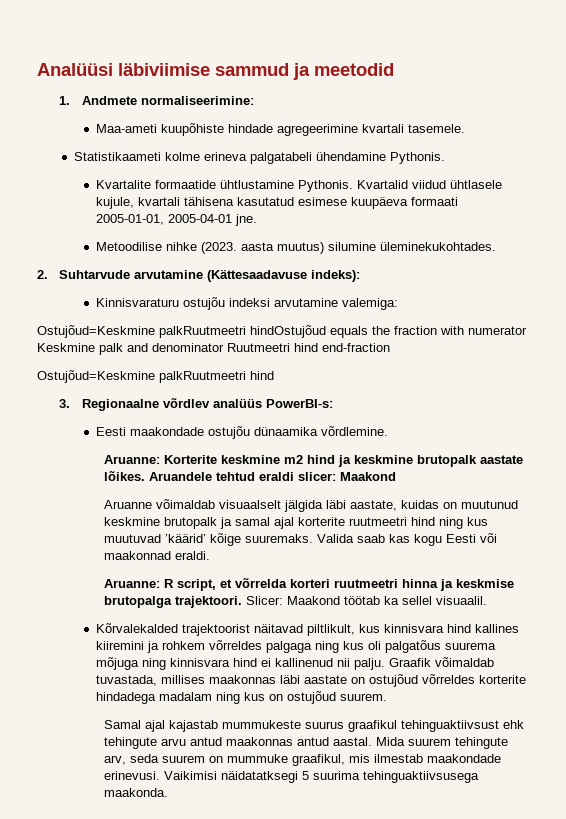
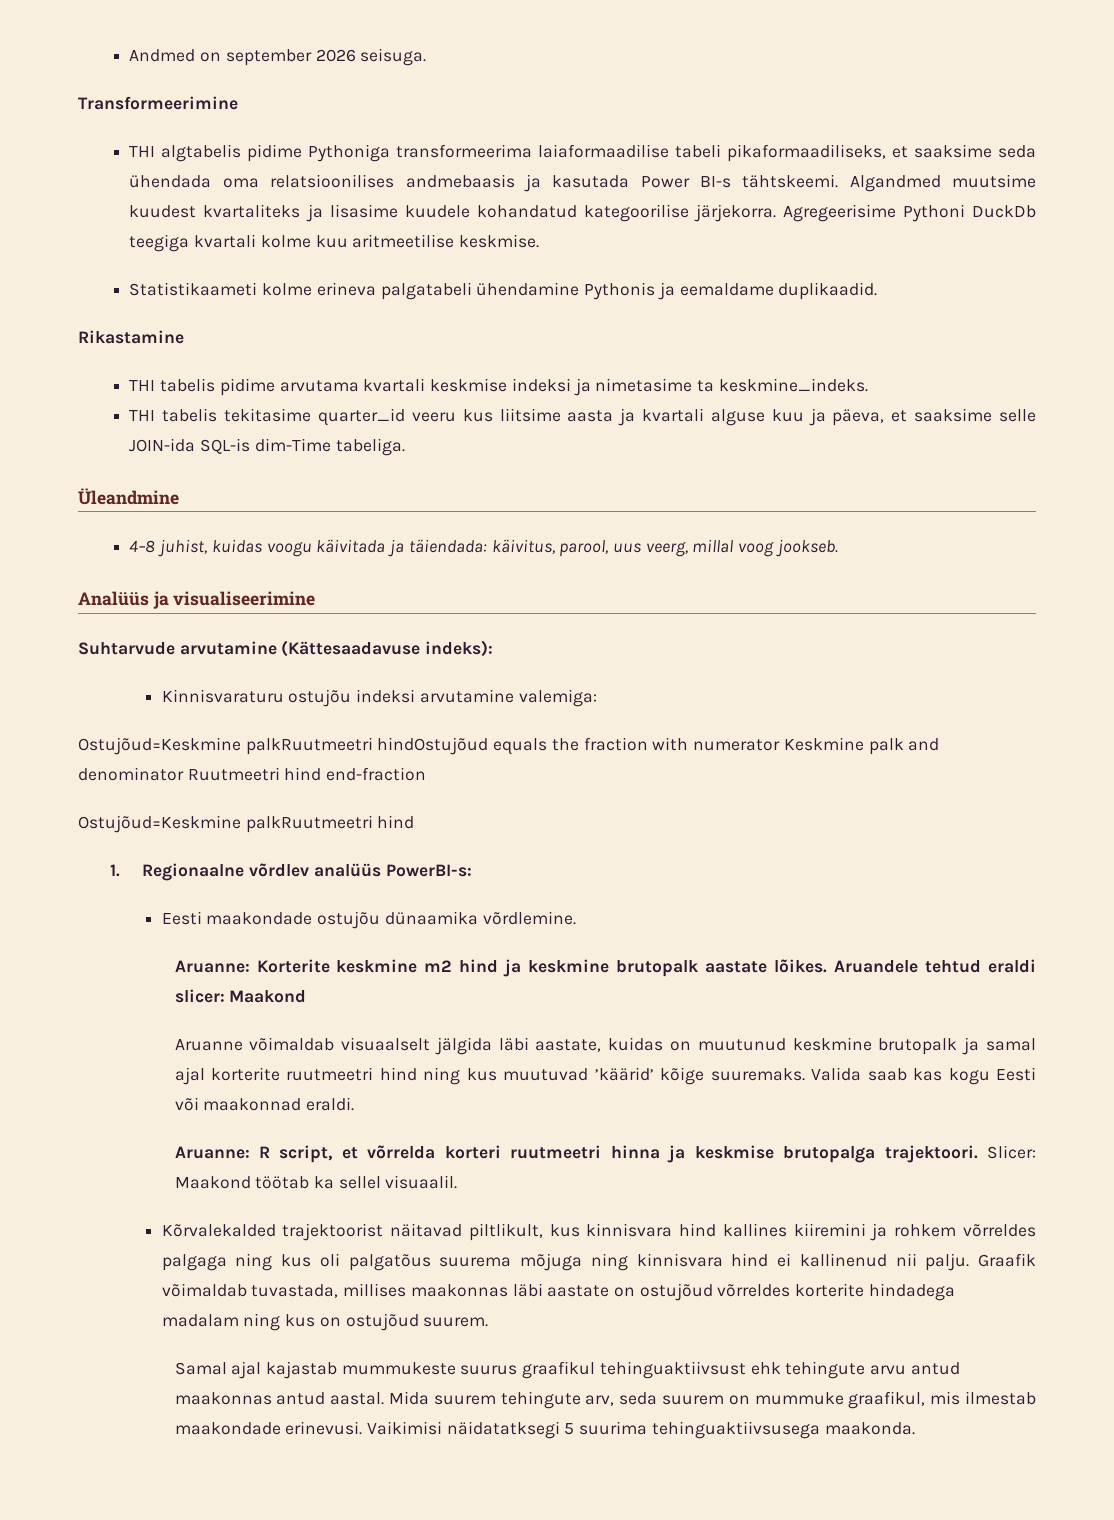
[37,63,394,80] [59,96,254,105] [96,123,466,136] Analüüsi läbiviimise sammud ja meetodid // 1. Andmete normaliseerimine: // Maa-ameti kuupõhiste hindade agregeerimine kvartali tasemele. -> [129,48,427,66] [78,96,238,110] [129,144,1036,162] [129,174,1036,192] [129,204,1037,222] [129,234,540,252] Andmed on september 2026 seisuga. // Transformeerimine // THI algtabelis pidime Pythoniga transformeerima laiaformaadilise tabeli pikaformaadiliseks, et saaksime seda ühendada oma relatsioonilises andmebaasis ja kasutada Power BI-s tähtskeemi. Algandmed muutsime kuudest kvartaliteks ja lisasime kuudele kohandatud kategoorilise järjekorra. Agregeerisime Pythoni DuckDb teegiga kvartali kolme kuu aritmeetilise keskmise.
[389,152,445,164] [96,180,503,192] [96,197,459,209] [96,214,258,226] [96,242,497,254] [37,270,48,279] Pythonis. // Kvartalite formaatide ühtlustamine Pythonis. Kvartalid viidud ühtlasele kujule, kvartali tähisena kasutatud esimese kuupäeva formaati 2005-01-01, 2005-04-01 jne. // Metoodilise nihke (2023. aasta muutus) silumine üleminekukohtades. // 2. -> [584,282,878,300] [78,330,184,344] [129,378,868,396] [129,408,1037,426] [129,438,405,456] [78,488,179,505] [129,539,838,557] [78,591,316,609] Pythonis ja eemaldame duplikaadid. // Rikastamine // THI tabelis pidime arvutama kvartali keskmise indeksi ja nimetasime ta keskmine_indeks. // THI tabelis tekitasime quarter_id veeru kus liitsime aasta ja kvartali alguse kuu ja päeva, et saaksime selle JOIN-ida SQL-is dim-Time tabeliga. // Üleandmine // 4–8 juhist, kuidas voogu käivitada ja täiendada: käivitus, parool, uus veerg, millal voog jookseb. // Analüüs ja visualiseerimine //
[59,399,71,408] 3. -> [110,864,121,877] 1.

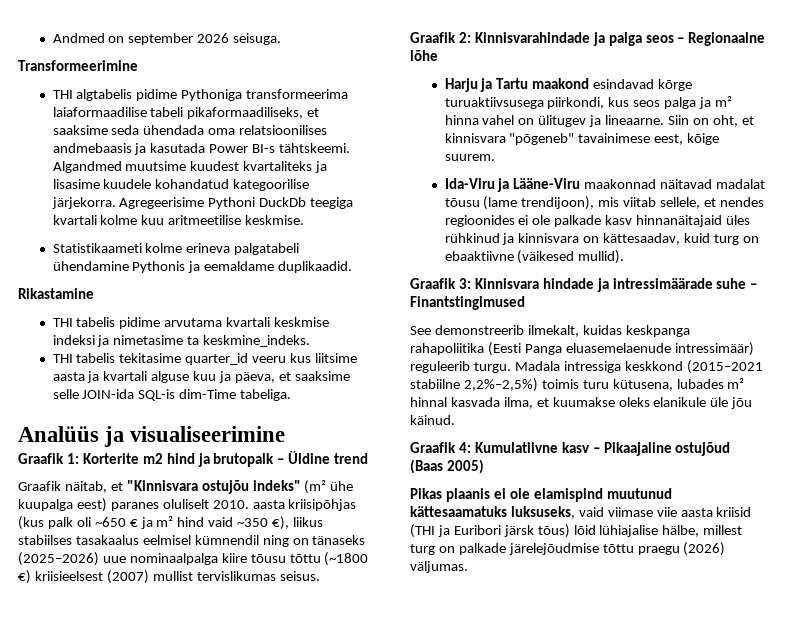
[78,488,179,505] [129,539,838,557] [78,591,316,609] [78,640,494,657] [161,689,597,707] [78,737,940,755] [78,767,427,781] [78,815,415,833] [110,863,472,881] [161,911,576,929] [174,959,1036,977] [174,989,307,1003] [174,1037,1036,1055] [174,1067,1036,1085] [174,1097,354,1111] [174,1145,1036,1163] [174,1175,458,1189] [161,1223,1037,1241] [161,1253,1036,1271] [161,1283,955,1301] [161,1313,489,1331] [174,1361,960,1379] [174,1391,1037,1409] [174,1421,915,1439] Üleandmine // 4–8 juhist, kuidas voogu käivitada ja täiendada: käivitus, parool, uus veerg, millal voog jookseb. // Analüüs ja visualiseerimine // Suhtarvude arvutamine (Kättesaadavuse indeks): // Kinnisvaraturu ostujõu indeksi arvutamine valemiga: // Ostujõud=Keskmine palkRuutmeetri hindOstujõud equals the fraction with numerator Keskmine palk and denominator Ruutmeetri hind end-fraction // Ostujõud=Keskmine palkRuutmeetri hind // 1. Regionaalne võrdlev analüüs PowerBI-s: // Eesti maakondade ostujõu dünaamika võrdlemine. // Aruanne: Korterite keskmine m2 hind ja keskmine brutopalk aastate lõikes. Aruandele tehtud eraldi slicer: Maakond // Aruanne võimaldab visuaalselt jälgida läbi aastate, kuidas on muutunud keskmine brutopalk ja samal ajal korterite ruutmeetri hind ning kus muutuvad ’käärid’ kõige suuremaks. Valida saab kas kogu Eesti või maakonnad eraldi. // Aruanne: R script, et võrrelda korteri ruutmeetri hinna ja keskmise brutopalga trajektoori. Slicer: Maakond töötab ka sellel visuaalil. // Kõrvalekalded trajektoorist näitavad piltlikult, kus kinnisvara hind kallines kiiremini ja rohkem võrreldes palgaga ning kus oli palgatõus suurema mõjuga ning kinnisvara hind ei kallinenud nii palju. Graafik võimaldab tuvastada, millises maakonnas läbi aastate on ostujõud võrreldes korterite hindadega madalam ning kus on ostujõud suurem. // Samal ajal kajastab mummukeste suurus graafikul tehinguaktiivsust ehk tehingute arvu antud maakonnas antud aastal. Mida suurem tehingute arv, seda suurem on mummuke graafikul, mis ilmestab maakondade erinevusi. Vaikimisi näidatatksegi 5 suurima tehinguaktiivsusega maakonda. -> [18,426,286,447] [18,451,369,467] [18,480,354,494] [18,498,357,512] [18,516,324,530] [18,535,366,547] [18,552,369,566] [18,570,320,584] [410,32,766,46] [410,50,438,61] [444,78,693,92] [444,96,733,109] [444,115,754,127] [444,133,720,145] [444,154,495,161] [444,178,766,192] [444,196,764,210] [444,215,751,227] [444,233,759,245] [444,250,625,264] [410,278,758,292] [410,296,525,310] [410,325,690,337] [410,342,754,356] [410,360,763,374] [410,378,745,392] [410,397,753,409] [410,415,455,425] [410,442,731,456] [410,459,484,474] [410,488,672,502] [410,506,752,519] [410,524,743,538] [410,542,726,556] [410,561,468,573] Analüüs ja visualiseerimine // Graafik 1: Korterite m2 hind ja brutopalk – Üldine trend // Graafik näitab, et "Kinnisvara ostujõu indeks" (m² ühe kuupalga eest) paranes oluliselt 2010. aasta kriisipõhjas (kus palk oli ~650 € ja m² hind vaid ~350 €), liikus stabiilses tasakaalus eelmisel kümnendil ning on tänaseks (2025–2026) uue nominaalpalga kiire tõusu tõttu (~1800 €) kriisieelsest (2007) mullist tervislikumas seisus. // Graafik 2: Kinnisvarahindade ja palga seos – Regionaalne lõhe // Harju ja Tartu maakond esindavad kõrge turuaktiivsusega piirkondi, kus seos palga ja m² hinna vahel on ülitugev ja lineaarne. Siin on oht, et kinnisvara "põgeneb" tavainimese eest, kõige suurem. // Ida-Viru ja Lääne-Viru maakonnad näitavad madalat tõusu (lame trendijoon), mis viitab sellele, et nendes regioonides ei ole palkade kasv hinnanäitajaid üles rühkinud ja kinnisvara on kättesaadav, kuid turg on ebaaktiivne (väikesed mullid). // Graafik 3: Kinnisvara hindade ja intressimäärade suhe – Finantstingimused // See demonstreerib ilmekalt, kuidas keskpanga rahapoliitika (Eesti Panga eluasemelaenude intressimäär) reguleerib turgu. Madala intressiga keskkond (2015–2021 stabiilne 2,2%–2,5%) toimis turu kütusena, lubades m² hinnal kasvada ilma, et kuumakse oleks elanikule üle jõu käinud. // Graafik 4: Kumulatiivne kasv – Pikaajaline ostujõud (Baas 2005) // Pikas plaanis ei ole elamispind muutunud kättesaamatuks luksuseks, vaid viimase viie aasta kriisid (THI ja Euribori järsk tõus) lõid lühiajalise hälbe, millest turg on palkade järelejõudmise tõttu praegu (2026) väljumas.

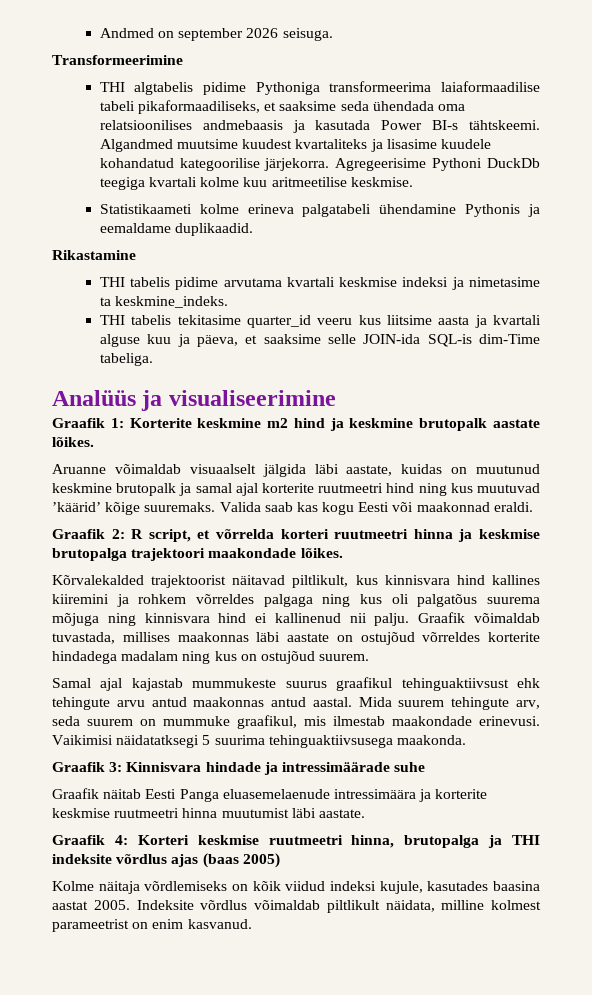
(139, 458) none -> [197,418,262,428] keskmine
[213,451,369,467] [18,480,354,494] [18,498,357,512] [18,516,324,530] [18,535,366,547] [18,552,369,566] [18,570,320,584] [410,32,766,46] [410,50,438,61] [444,78,693,92] [444,96,733,109] [444,115,754,127] [444,133,720,145] [444,154,495,161] [444,178,766,192] [444,196,764,210] [444,215,751,227] [444,233,759,245] [444,250,625,264] brutopalk – Üldine trend // Graafik näitab, et "Kinnisvara ostujõu indeks" (m² ühe kuupalga eest) paranes oluliselt 2010. aasta kriisipõhjas (kus palk oli ~650 € ja m² hind vaid ~350 €), liikus stabiilses tasakaalus eelmisel kümnendil ning on tänaseks (2025–2026) uue nominaalpalga kiire tõusu tõttu (~1800 €) kriisieelsest (2007) mullist tervislikumas seisus. // Graafik 2: Kinnisvarahindade ja palga seos – Regionaalne lõhe // Harju ja Tartu maakond esindavad kõrge turuaktiivsusega piirkondi, kus seos palga ja m² hinna vahel on ülitugev ja lineaarne. Siin on oht, et kinnisvara "põgeneb" tavainimese eest, kõige suurem. // Ida-Viru ja Lääne-Viru maakonnad näitavad madalat tõusu (lame trendijoon), mis viitab sellele, et nendes regioonides ei ole palkade kasv hinnanäitajaid üles rühkinud ja kinnisvara on kättesaadav, kuid turg on ebaaktiivne (väikesed mullid). -> [349,418,540,431] [52,437,94,447] [52,464,540,477] [52,483,540,496] [52,502,533,515] [52,529,540,542] [52,548,343,561] [52,575,541,588] [52,594,540,607] [52,612,540,626] [52,632,540,645] [52,651,370,664] [52,677,540,691] [52,697,540,710] [52,715,540,729] [52,735,466,748] keskmine brutopalk aastate lõikes. // Aruanne võimaldab visuaalselt jälgida läbi aastate, kuidas on muutunud keskmine brutopalk ja samal ajal korterite ruutmeetri hind ning kus muutuvad ’käärid’ kõige suuremaks. Valida saab kas kogu Eesti või maakonnad eraldi. // Graafik 2: R script, et võrrelda korteri ruutmeetri hinna ja keskmise brutopalga trajektoori maakondade lõikes. // Kõrvalekalded trajektoorist näitavad piltlikult, kus kinnisvara hind kallines kiiremini ja rohkem võrreldes palgaga ning kus oli palgatõus suurema mõjuga ning kinnisvara hind ei kallinenud nii palju. Graafik võimaldab tuvastada, millises maakonnas läbi aastate on ostujõud võrreldes korterite hindadega madalam ning kus on ostujõud suurem. // Samal ajal kajastab mummukeste suurus graafikul tehinguaktiivsust ehk tehingute arvu antud maakonnas antud aastal. Mida suurem tehingute arv, seda suurem on mummuke graafikul, mis ilmestab maakondade erinevusi. Vaikimisi näidatatksegi 5 suurima tehinguaktiivsusega maakonda.
[750,283,758,289] [410,296,525,310] [410,325,690,337] [410,342,754,356] [410,360,763,374] [410,378,745,392] [410,397,753,409] [410,415,455,425] [410,442,731,456] [410,459,484,474] [410,488,672,502] [410,506,752,519] [410,524,743,538] [410,542,726,556] [410,561,468,573] – Finantstingimused // See demonstreerib ilmekalt, kuidas keskpanga rahapoliitika (Eesti Panga eluasemelaenude intressimäär) reguleerib turgu. Madala intressiga keskkond (2015–2021 stabiilne 2,2%–2,5%) toimis turu kütusena, lubades m² hinnal kasvada ilma, et kuumakse oleks elanikule üle jõu käinud. // Graafik 4: Kumulatiivne kasv – Pikaajaline ostujõud (Baas 2005) // Pikas plaanis ei ole elamispind muutunud kättesaamatuks luksuseks, vaid viimase viie aasta kriisid (THI ja Euribori järsk tõus) lõid lühiajalise hälbe, millest turg on palkade järelejõudmise tõttu praegu (2026) väljumas. -> [52,788,488,802] [52,808,365,818] [52,835,540,848] [52,853,280,868] [52,881,540,894] [52,900,541,913] [52,919,252,932] // Graafik näitab Eesti Panga eluasemelaenude intressimäära ja korterite keskmise ruutmeetri hinna muutumist läbi aastate. // Graafik 4: Korteri keskmise ruutmeetri hinna, brutopalga ja THI indeksite võrdlus ajas (baas 2005) // Kolme näitaja võrdlemiseks on kõik viidud indeksi kujule, kasutades baasina aastat 2005. Indeksite võrdlus võimaldab piltlikult näidata, milline kolmest parameetrist on enim kasvanud.

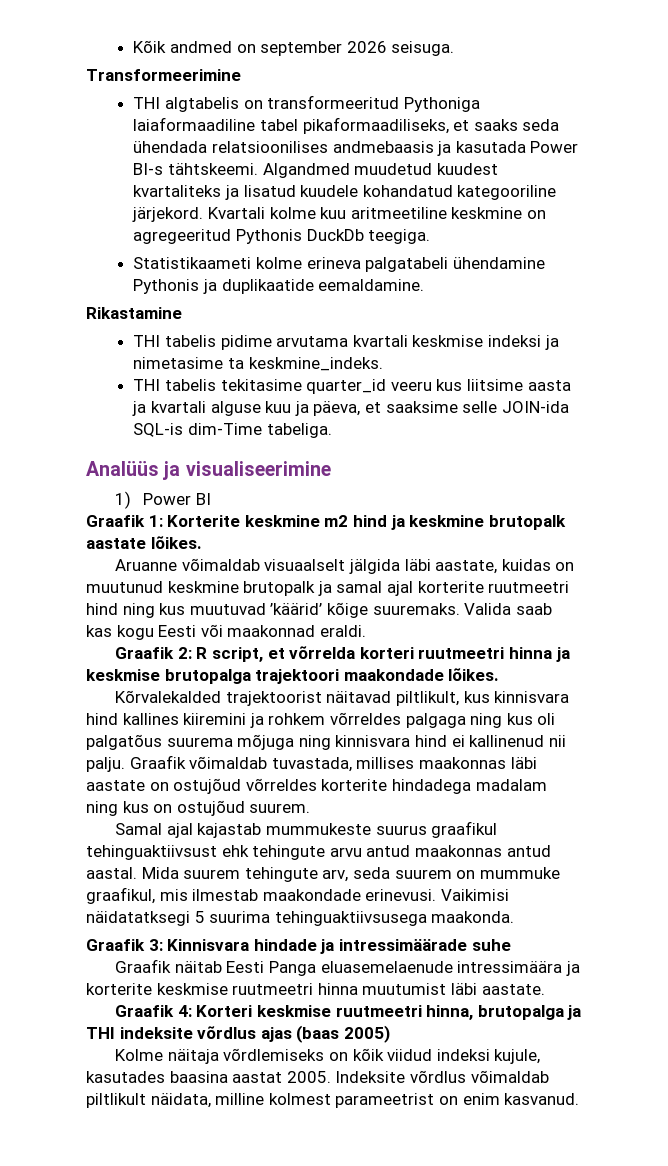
[99,28,154,38] Andmed -> [133,40,233,53] Kõik andmed
[203,81,540,95] [99,101,135,111] pidime Pythoniga transformeerima laiaformaadilise tabeli -> [243,95,480,112] [133,117,299,131] on transformeeritud Pythoniga laiaformaadiline tabel
[279,101,337,111] saaksime -> [473,119,518,131] saaks
[437,104,465,111] oma -> (208, 147) none
[177,139,239,149] muutsime -> [354,163,433,175] muudetud
[386,139,437,149] lisasime -> [243,185,296,197] lisatud
[179,158,540,171] [99,177,413,190] kategoorilise järjekorra. Agregeerisime Pythoni DuckDb teegiga kvartali kolme kuu aritmeetilise keskmise. -> [457,185,557,200] [132,207,546,222] [133,229,431,244] kategooriline järjekord. Kvartali kolme kuu aritmeetiline keskmine on agregeeritud Pythonis DuckDb teegiga.
[99,223,254,236] eemaldame duplikaadid. -> [221,279,425,294] duplikaatide eemaldamine.
(336, 398) none -> [114,491,212,509] // 1) Power BI

